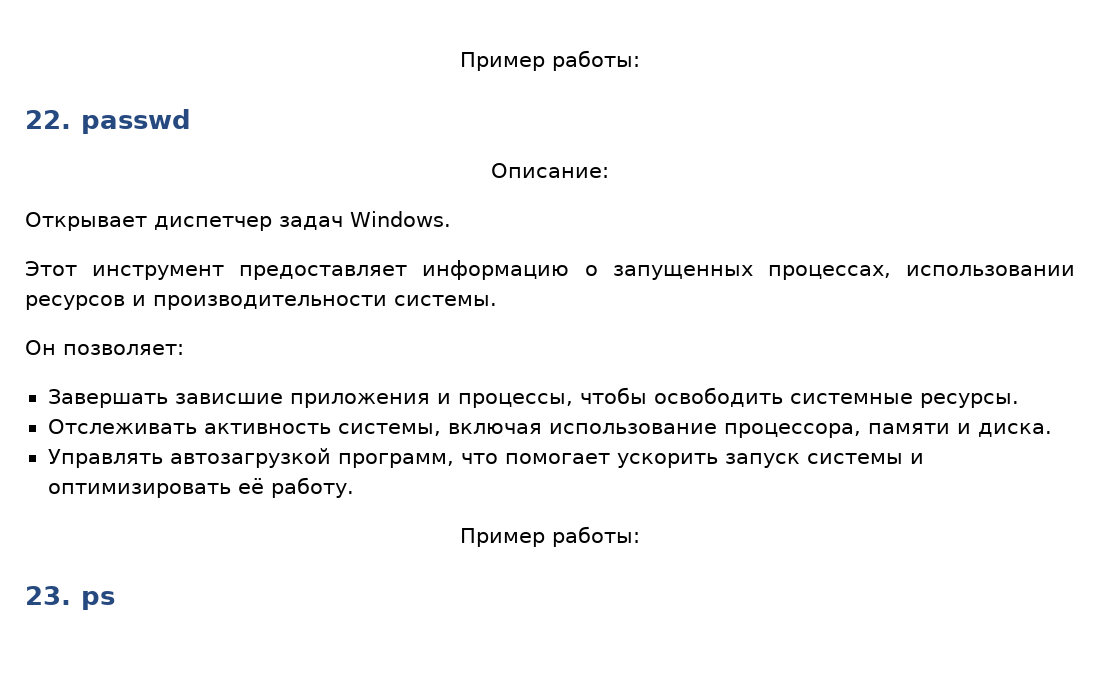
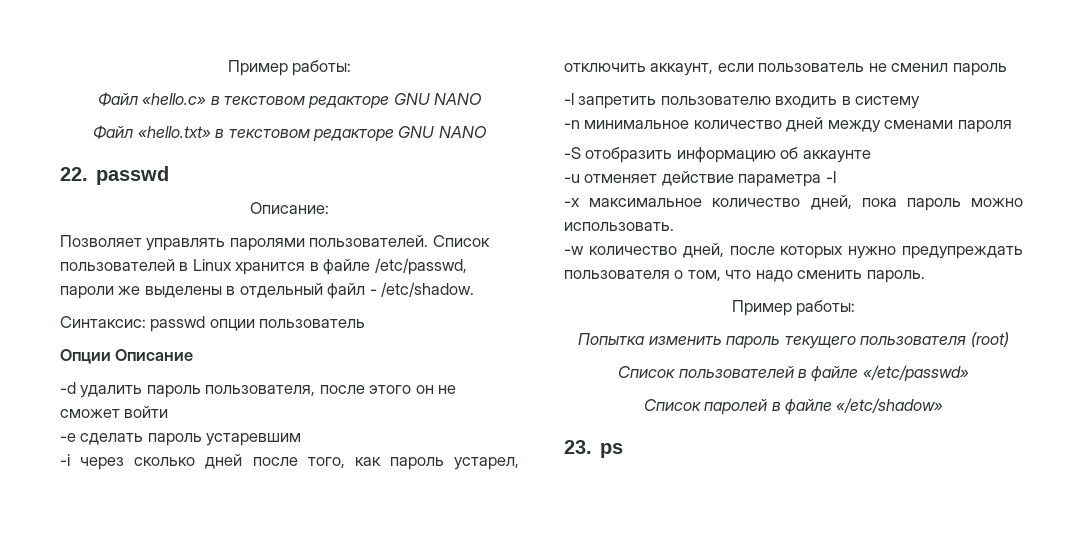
[460,50,640,71] [25,109,192,134] [491,163,609,178] [25,211,451,231] [25,260,1075,280] [25,295,497,310] [25,340,184,355] [47,387,1019,408] [47,419,1052,438] [47,448,924,468] [47,477,354,498] [460,526,640,547] Пример работы: // 22. passwd // Описание: // Открывает диспетчер задач Windows. // Этот инструмент предоставляет информацию о запущенных процессах, использовании ресурсов и производительности системы. // Он позволяет: // Завершать зависшие приложения и процессы, чтобы освободить системные ресурсы. // Отслеживать активность системы, включая использование процессора, памяти и диска. // Управлять автозагрузкой программ, что помогает ускорить запуск системы и оптимизировать её работу. // Пример работы: -> [227,60,352,76] [97,92,483,109] [93,125,487,142] [60,166,170,185] [250,202,329,214] [60,235,490,251] [60,258,467,275] [60,282,475,299] [60,316,366,332] [60,349,194,364] [60,382,457,398] [60,406,169,418] [60,433,302,446] [60,454,519,470] [564,63,1007,76] [564,93,921,109] [564,117,1012,133] [564,147,871,163] [564,171,836,187] [564,195,1023,211] [564,222,674,231] [564,243,1023,259] [564,270,925,283] [731,300,856,316] [578,332,1009,349] [618,365,969,382] [643,398,944,415] Пример работы: // Файл «hello.c» в текстовом редакторе GNU NANO // Файл «hello.txt» в текстовом редакторе GNU NANO // 22. passwd // Описание: // Позволяет управлять паролями пользователей. Список пользователей в Linux хранится в файле /etc/passwd, пароли же выделены в отдельный файл - /etc/shadow. // Синтаксис: passwd опции пользователь // Опции Описание // -d удалить пароль пользователя, после этого он не сможет войти // -e сделать пароль устаревшим // -i через сколько дней после того, как пароль устарел, отключить аккаунт, если пользователь не сменил пароль // -l запретить пользователю входить в систему // -n минимальное количество дней между сменами пароля // -S отобразить информацию об аккаунте // -u отменяет действие параметра -l // -x максимальное количество дней, пока пароль можно использовать. // -w количество дней, после которых нужно предупреждать пользователя о том, что надо сменить пароль. // Пример работы: // Попытка изменить пароль текущего пользователя (root) // Список пользователей в файле «/etc/passwd» // Список паролей в файле «/etc/shadow»

